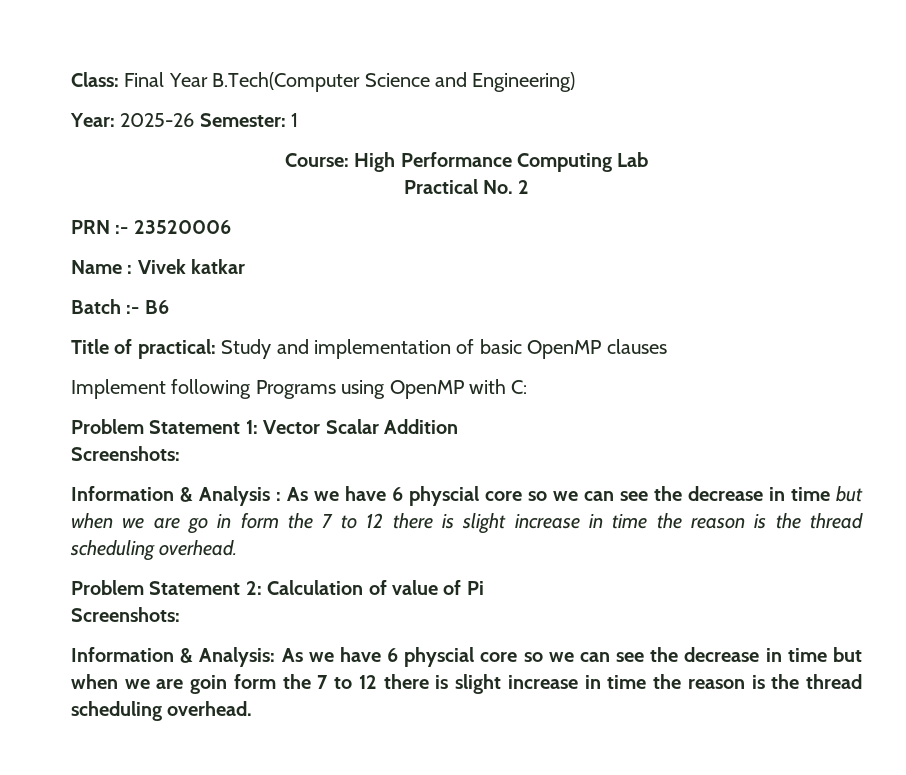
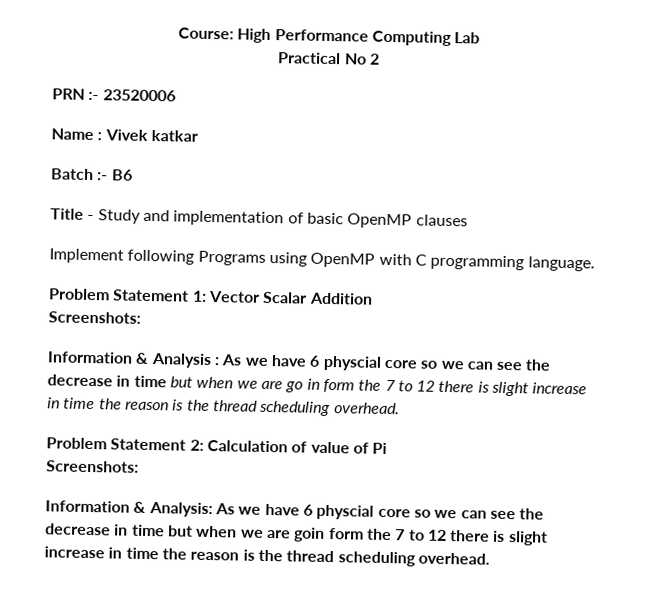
[71,72,576,92] [70,113,299,127] Class: Final Year B.Tech(Computer Science and Engineering) // Year: 2025-26 Semester: 1 // -> (177, 33) none
[483,180,513,194] No. -> [343,53,367,65] No
[114,339,216,359] of practical: -> [87,214,95,221] -
[511,380,528,394] C: -> [414,254,595,272] C programming language.

